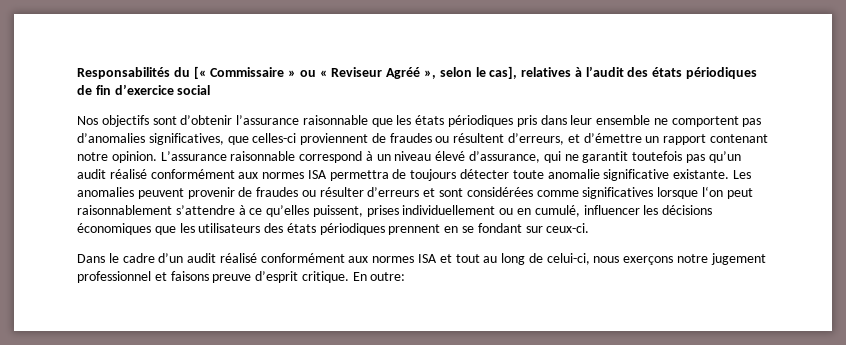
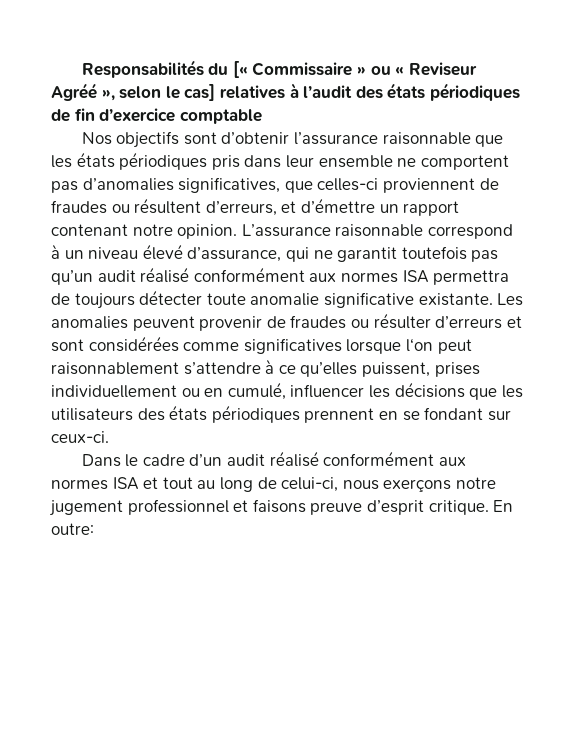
[489,66,518,79] cas], -> [184,84,216,101] cas]
[177,85,211,95] social -> [179,109,262,124] comptable
[77,223,151,235] économiques -> (465, 390) none

